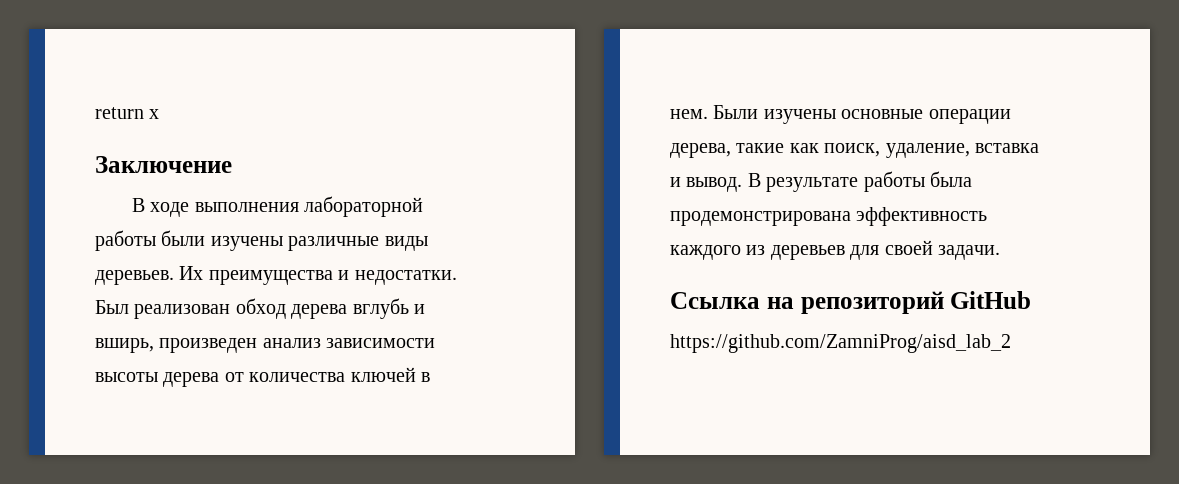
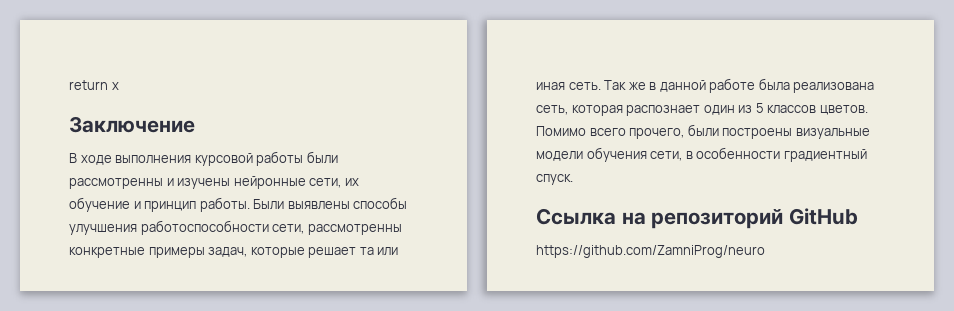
[303,196,423,217] лабораторной -> [194,153,253,166] курсовой
[210,236,428,251] [95,266,457,285] [95,298,425,319] [95,338,436,353] [95,367,430,387] [670,105,1011,124] [670,143,1039,158] [670,171,972,192] [670,207,988,226] [670,240,1000,260] изучены различные виды деревьев. Их преимущества и недостатки. Был реализован обход дерева вглубь и вширь, произведен анализ зависимости высоты дерева от количества ключей в нем. Были изучены основные операции дерева, такие как поиск, удаление, вставка и вывод. В результате работы была продемонстрирована эффективность каждого из деревьев для своей задачи. -> [69,176,359,189] [69,197,408,212] [69,220,402,235] [69,247,399,258] [536,78,875,93] [536,103,868,116] [536,124,870,139] [536,147,867,162] [536,174,573,185] рассмотренны и изучены нейронные сети, их обучение и принцип работы. Были выявлены способы улучшения работоспособности сети, рассмотренны конкретные примеры задач, которые решает та или иная сеть. Так же в данной работе была реализована сеть, которая распознает один из 5 классов цветов. Помимо всего прочего, были построены визуальные модели обучения сети, в особенности градиентный спуск.
[670,334,1011,353] https://github.com/ZamniProg/aisd_lab_2 -> [536,245,765,258] https://github.com/ZamniProg/neuro

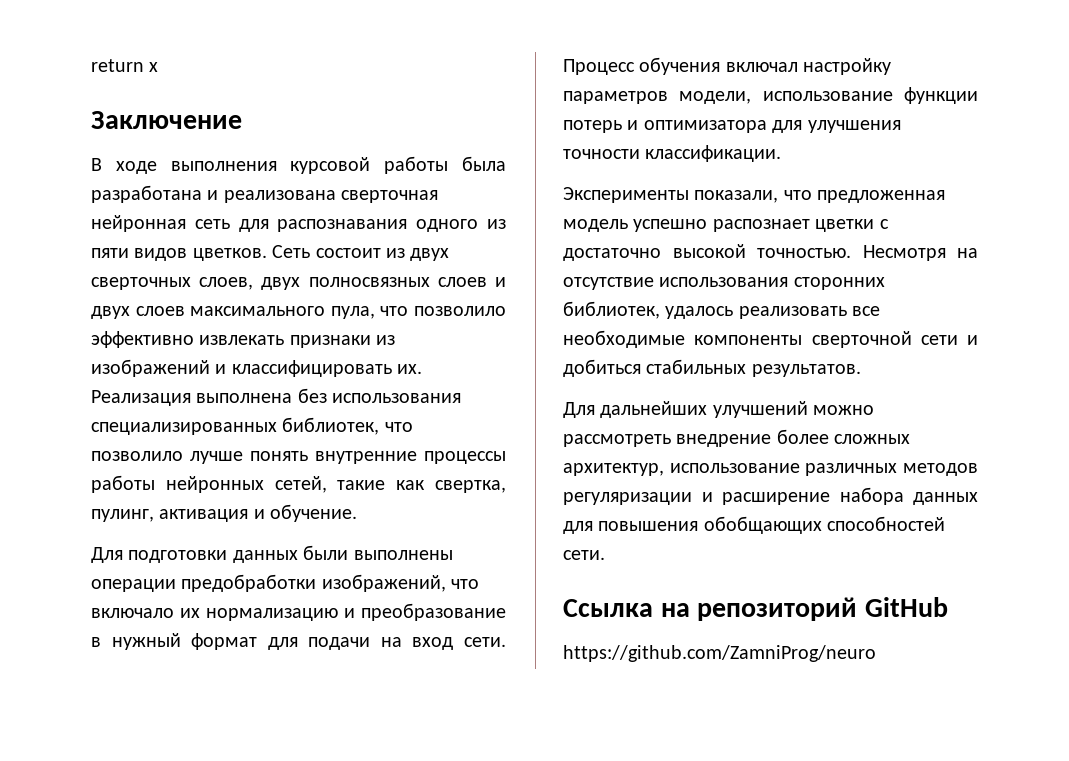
[306,151,338,164] [69,176,359,189] [69,197,408,212] [69,220,402,235] [69,247,399,258] [536,78,875,93] [536,103,868,116] [536,124,870,139] [536,147,867,162] [536,174,573,185] были рассмотренны и изучены нейронные сети, их обучение и принцип работы. Были выявлены способы улучшения работоспособности сети, рассмотренны конкретные примеры задач, которые решает та или иная сеть. Так же в данной работе была реализована сеть, которая распознает один из 5 классов цветов. Помимо всего прочего, были построены визуальные модели обучения сети, в особенности градиентный спуск. -> [462,156,506,171] [91,185,439,203] [91,215,507,232] [91,245,450,261] [91,277,506,290] [91,306,506,319] [91,331,396,348] [91,359,423,377] [91,388,462,406] [91,417,413,435] [91,451,506,464] [91,475,507,493] [91,504,358,522] [91,545,453,563] [91,574,480,592] [91,603,506,621] [91,633,506,650] [563,57,892,75] [563,87,978,104] [563,120,901,133] [563,145,782,162] [563,187,946,203] [563,219,889,232] [563,244,978,261] [563,277,885,290] [563,301,881,319] [563,330,978,348] [563,359,861,377] [563,401,875,418] [563,429,911,447] [563,463,978,476] [563,487,978,505] [563,516,946,534] [563,550,605,560] была разработана и реализована сверточная нейронная сеть для распознавания одного из пяти видов цветков. Сеть состоит из двух сверточных слоев, двух полносвязных слоев и двух слоев максимального пула, что позволило эффективно извлекать признаки из изображений и классифицировать их. Реализация выполнена без использования специализированных библиотек, что позволило лучше понять внутренние процессы работы нейронных сетей, такие как свертка, пулинг, активация и обучение. // Для подготовки данных были выполнены операции предобработки изображений, что включало их нормализацию и преобразование в нужный формат для подачи на вход сети. Процесс обучения включал настройку параметров модели, использование функции потерь и оптимизатора для улучшения точности классификации. // Эксперименты показали, что предложенная модель успешно распознает цветки с достаточно высокой точностью. Несмотря на отсутствие использования сторонних библиотек, удалось реализовать все необходимые компоненты сверточной сети и добиться стабильных результатов. // Для дальнейших улучшений можно рассмотреть внедрение более сложных архитектур, использование различных методов регуляризации и расширение набора данных для повышения обобщающих способностей сети.

